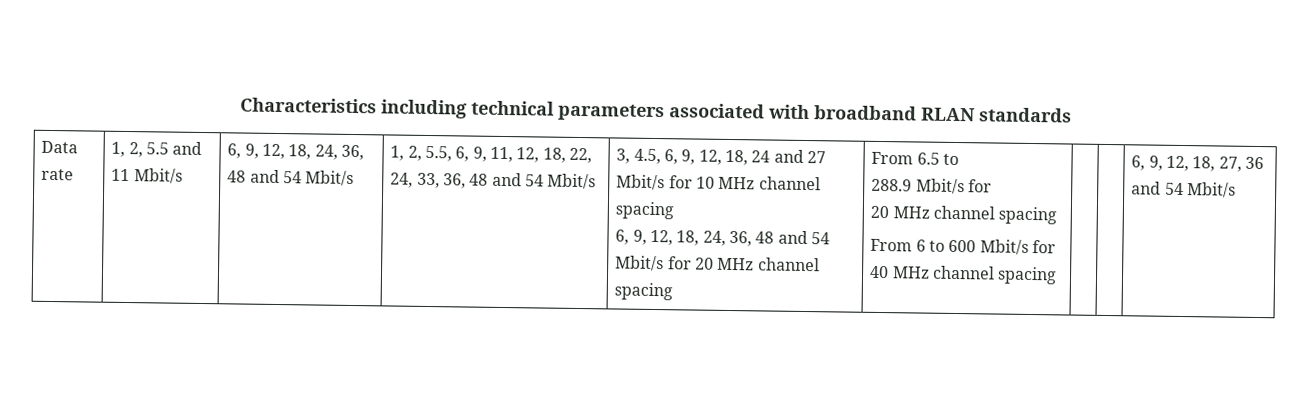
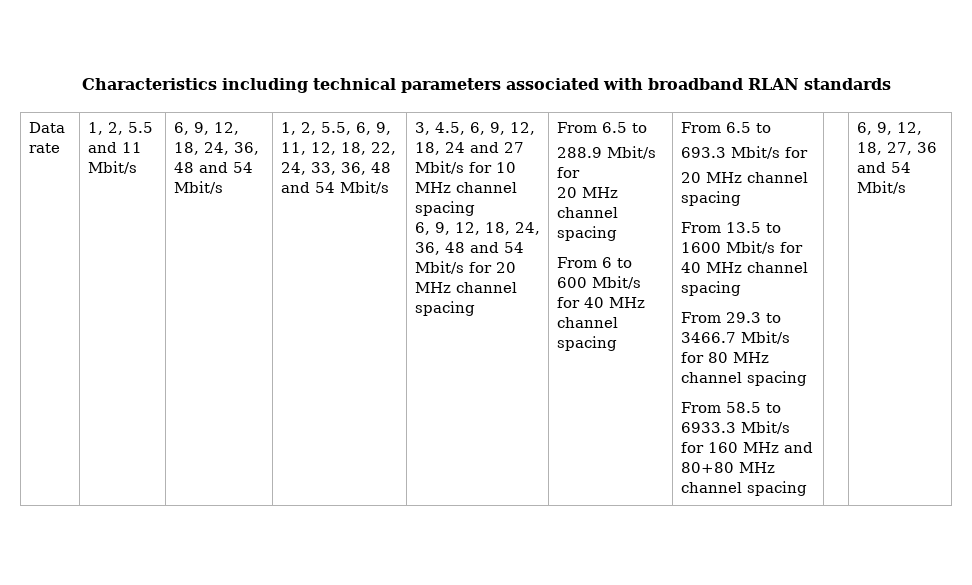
(1058, 275) none -> [680,122,771,133] [680,146,808,159] [680,172,808,183] [680,191,741,206] [680,222,781,233] [680,241,803,254] [680,262,808,273] [680,281,741,296] [680,312,781,323] [680,331,790,344] [680,352,769,363] [680,371,807,386] [680,402,781,413] [680,421,790,434] [680,442,813,453] [680,462,775,473] [680,481,807,496] From 6.5 to // 693.3 Mbit/s for // 20 MHz channel spacing // From 13.5 to 1600 Mbit/s for 40 MHz channel spacing // From 29.3 to 3466.7 Mbit/s for 80 MHz channel spacing // From 58.5 to 6933.3 Mbit/s for 160 MHz and 80+80 MHz channel spacing

